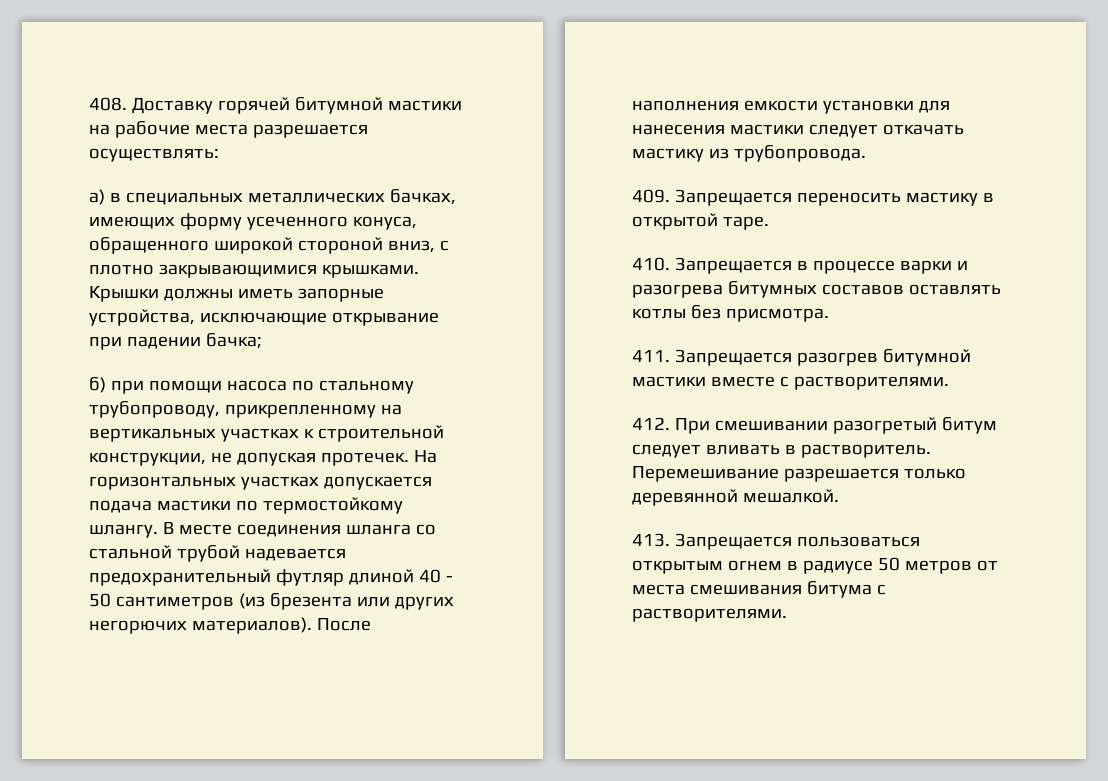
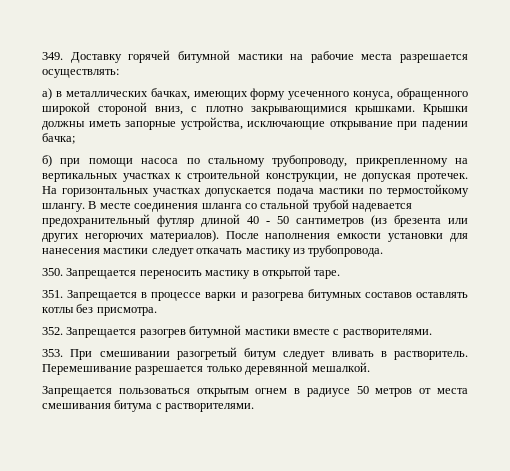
[89,97,127,111] 408. -> [42,52,63,60] 349.
[125,192,243,205] специальных -> (62, 94) none
[632,189,670,203] 409. -> [42,268,63,276] 350.
[632,257,670,271] 410. -> [42,290,63,298] 351.
[632,350,670,362] 411. -> [42,327,63,335] 352.
[632,417,670,430] 412. -> [42,349,63,357] 353.
[632,533,670,547] 413. -> (370, 367) none

